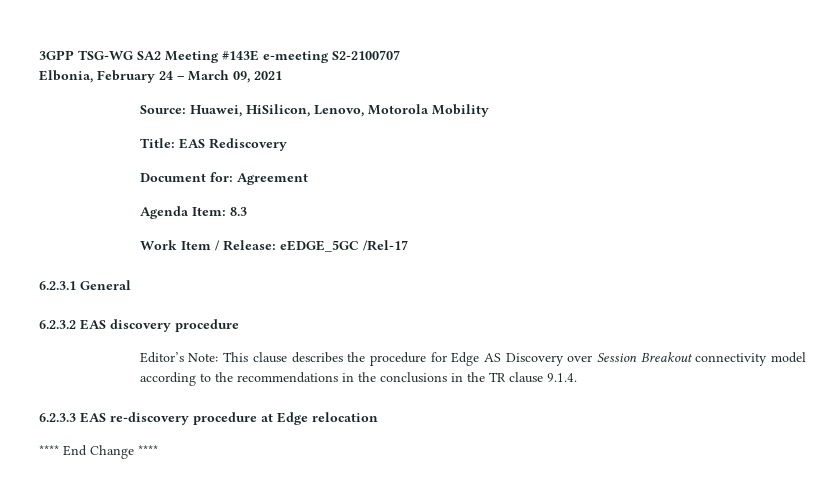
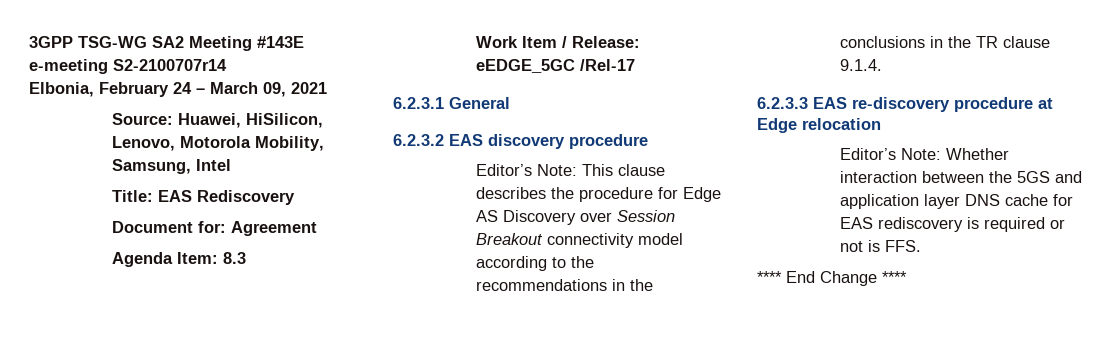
[332,50,400,60] S2-2100707 -> [113,59,227,71] S2-2100707r14
[431,104,489,117] Mobility -> [255,136,325,151] [112,159,232,174] Mobility, Samsung, Intel
(378, 417) none -> [840,148,1010,160] [840,171,1083,183] [840,194,1074,209] [840,217,1066,232] [840,240,922,252] // Editor’s Note: Whether interaction between the 5GS and application layer DNS cache for EAS rediscovery is required or not is FFS.

